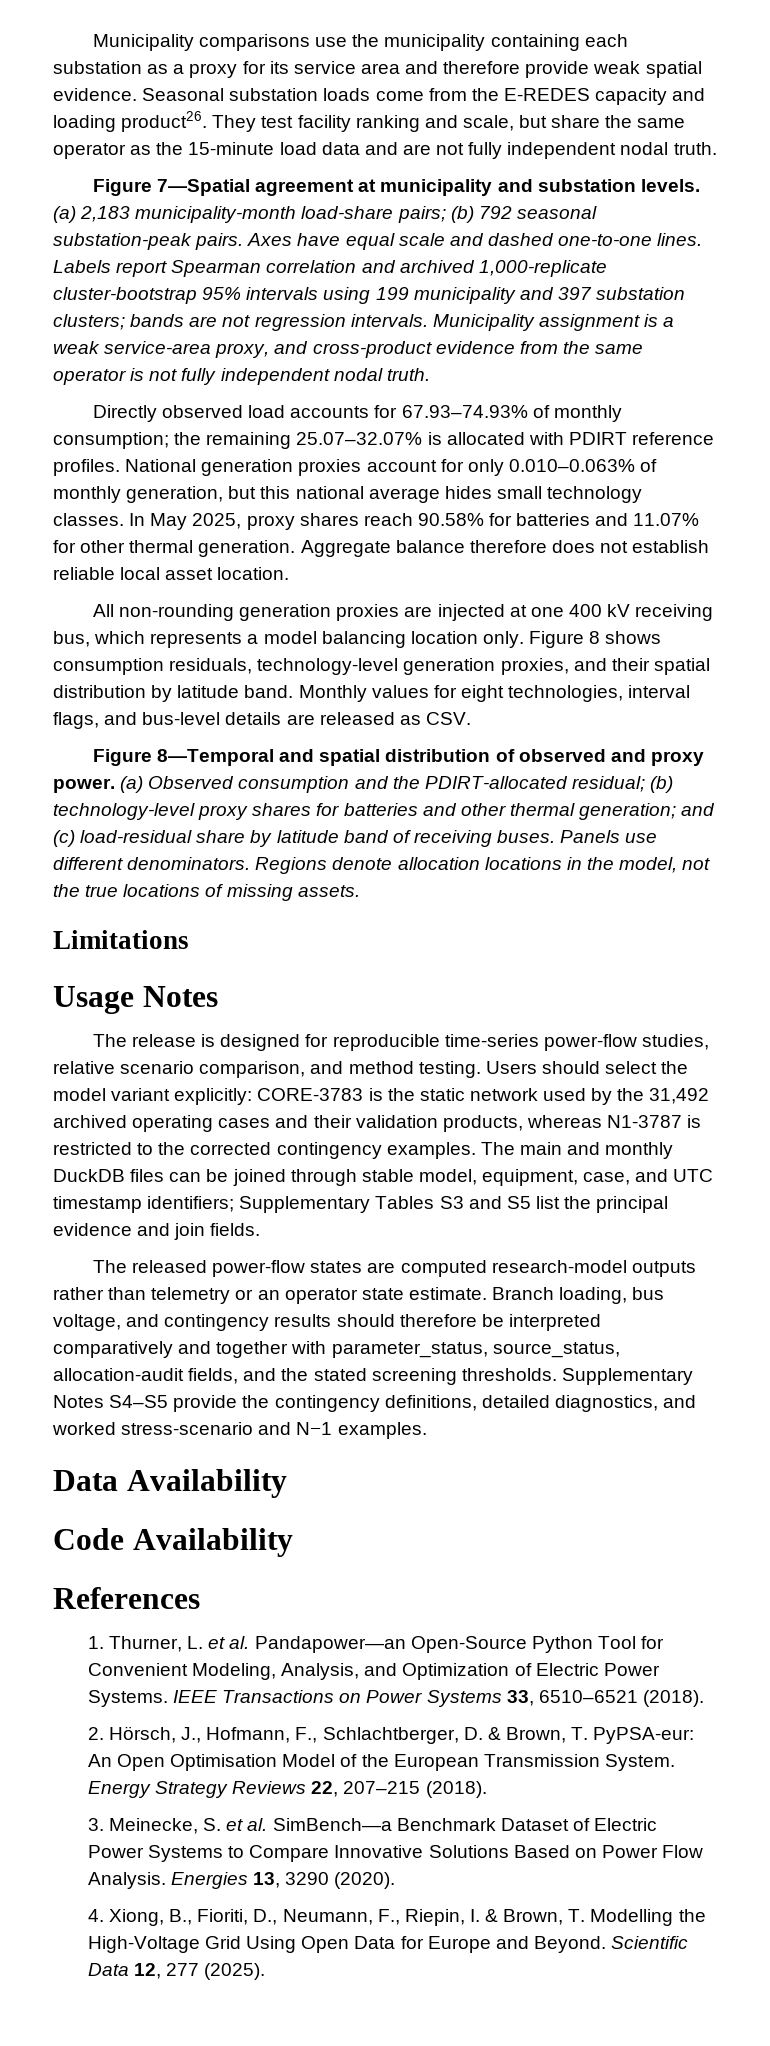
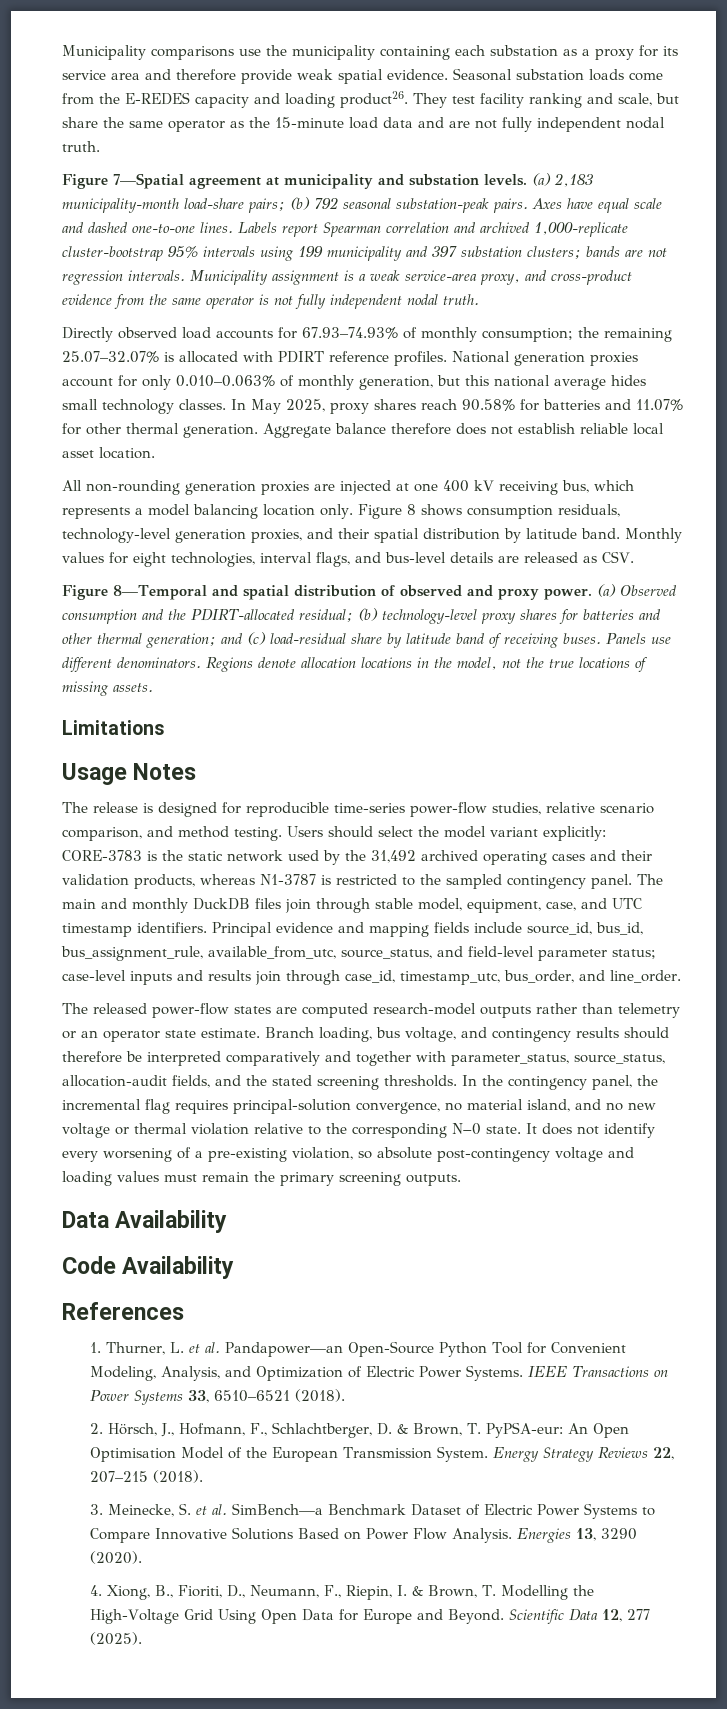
[190,1142,476,1159] corrected contingency examples. -> [446,874,632,889] sampled contingency panel.
[169,1169,286,1186] can be joined -> [285,899,311,913] join
[147,1196,669,1213] [53,1223,261,1240] identifiers; Supplementary Tables S3 and S5 list the principal evidence and join fields. -> [137,922,643,937] [61,946,656,961] [62,970,681,985] identifiers. Principal evidence and mapping fields include source_id, bus_id, bus_assignment_rule, available_from_utc, source_status, and field-level parameter status; case-level inputs and results join through case_id, timestamp_utc, bus_order, and line_order.
[561,1368,693,1385] [53,1395,697,1412] [52,1422,427,1439] Supplementary Notes S4–S5 provide the contingency definitions, detailed diagnostics, and worked stress-scenario and N−1 examples. -> [462,1075,658,1090] [62,1099,656,1114] [62,1123,655,1138] [62,1147,634,1162] [62,1171,461,1186] In the contingency panel, the incremental flag requires principal-solution convergence, no material island, and no new voltage or thermal violation relative to the corresponding N−0 state. It does not identify every worsening of a pre-existing violation, so absolute post-contingency voltage and loading values must remain the primary screening outputs.

